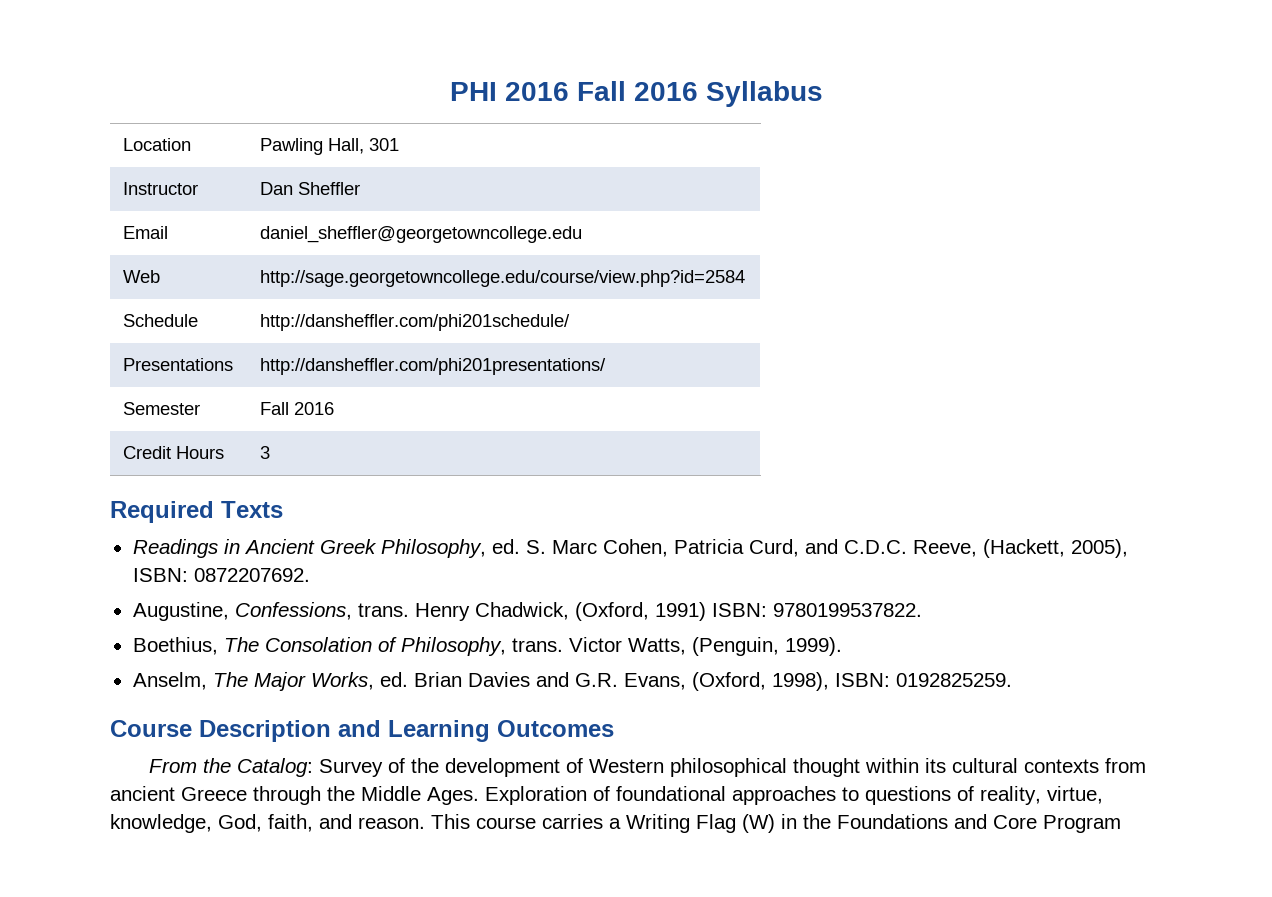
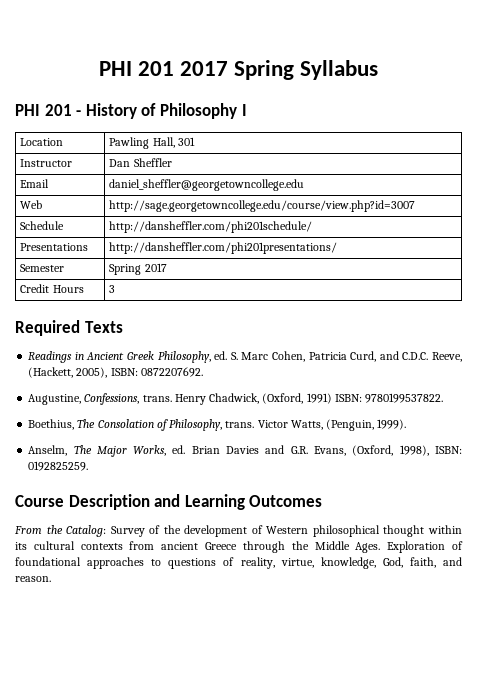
[449,81,823,107] PHI 2016 Fall 2016 Syllabus -> [98,60,379,80] [15,103,247,119] PHI 201 2017 Spring Syllabus // PHI 201 - History of Philosophy I
[260,270,746,287] http://sage.georgetowncollege.edu/course/view.php?id=2584 -> [109,200,416,212] http://sage.georgetowncollege.edu/course/view.php?id=3007
[260,402,335,415] Fall 2016 -> [109,263,167,275] Spring 2017
[431,814,1121,833] This course carries a Writing Flag (W) in the Foundations and Core Program -> (51, 579) none

